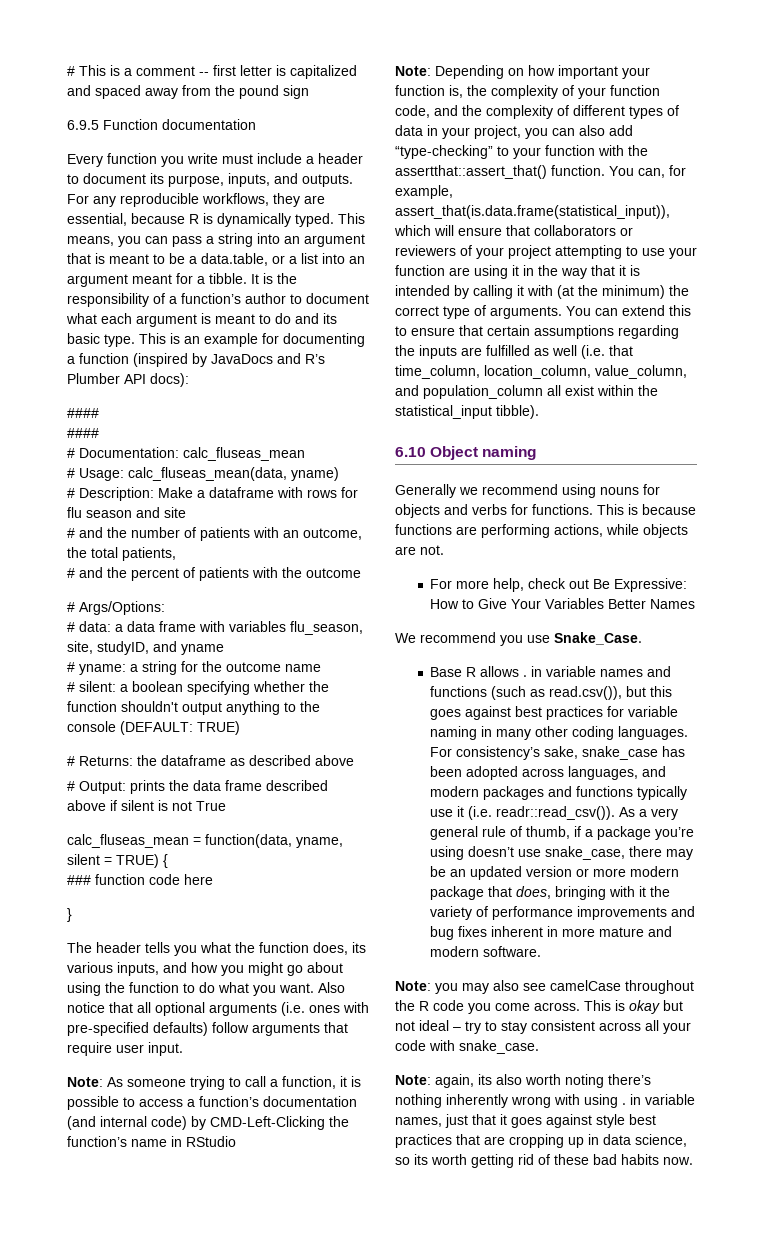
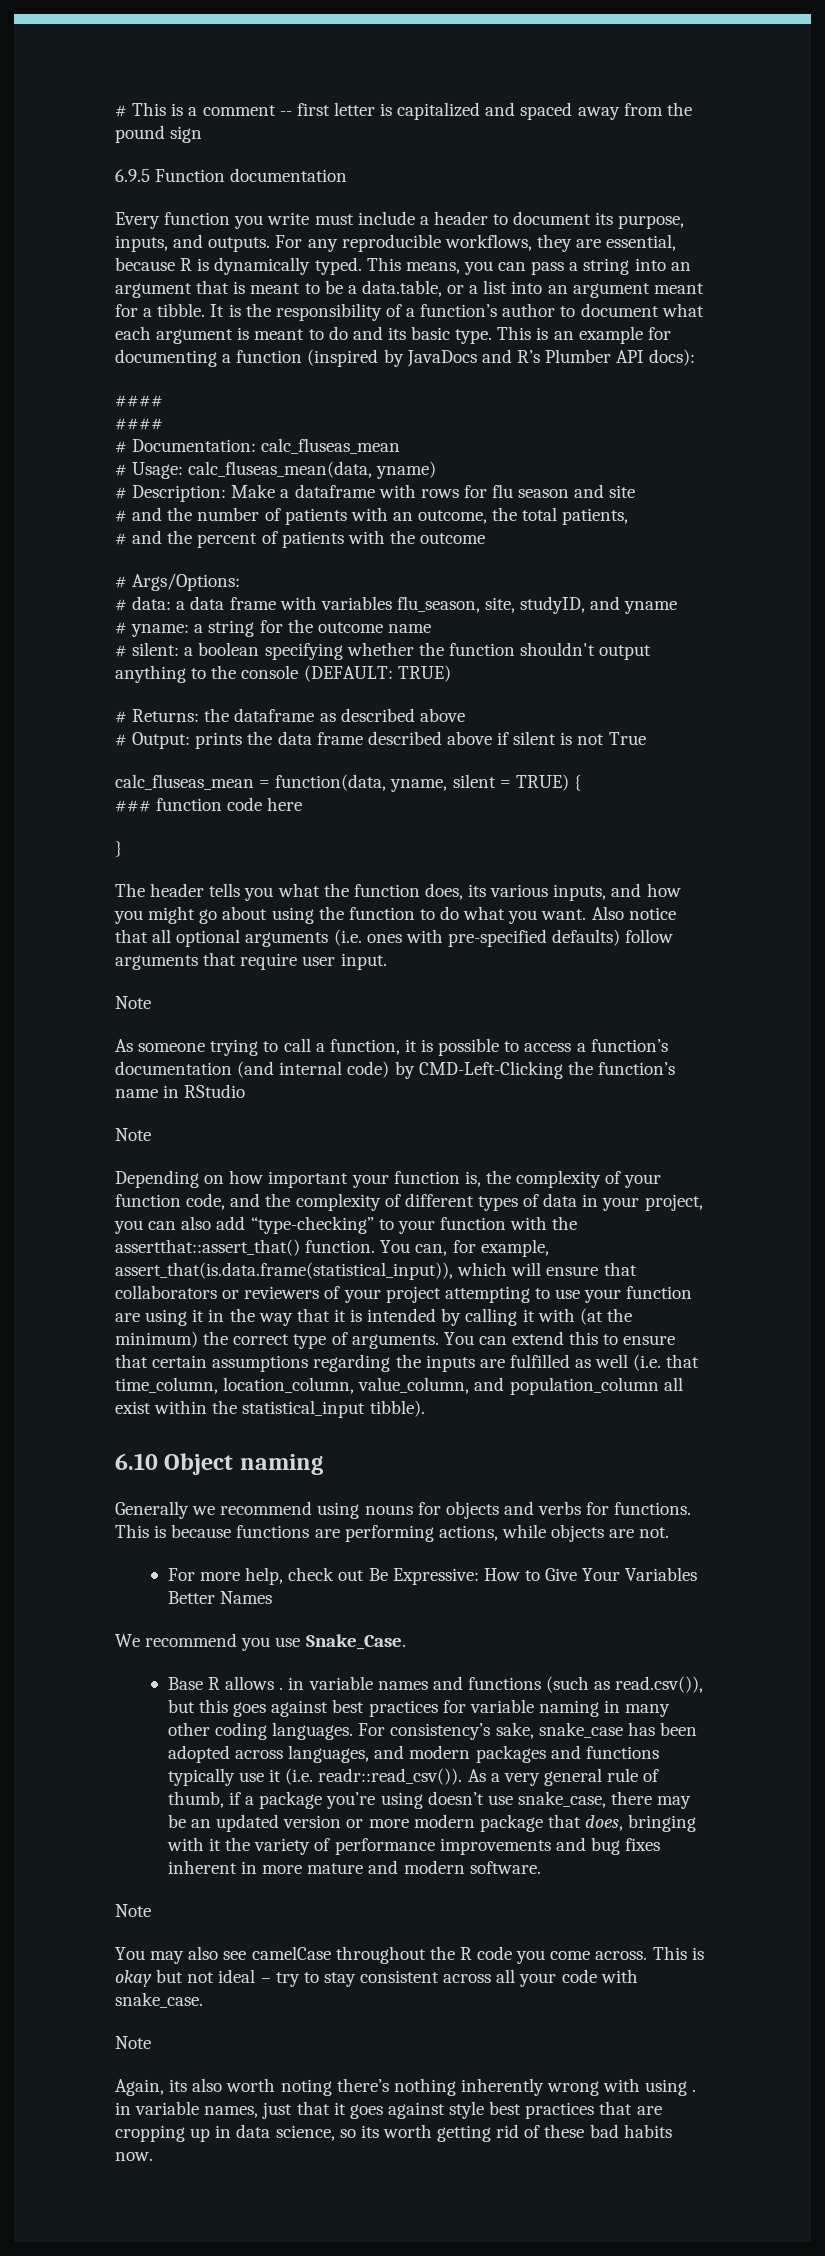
[67,1077,103,1087] Note: -> [115,996,151,1009] Note //
[395,66,431,76] Note: -> [115,1128,151,1141] Note //
[395,981,458,994] Note: you -> [115,1904,151,1917] [115,1947,145,1960] Note // You
[395,1074,474,1088] Note: again, -> [115,2036,151,2049] [115,2079,164,2096] Note // Again,

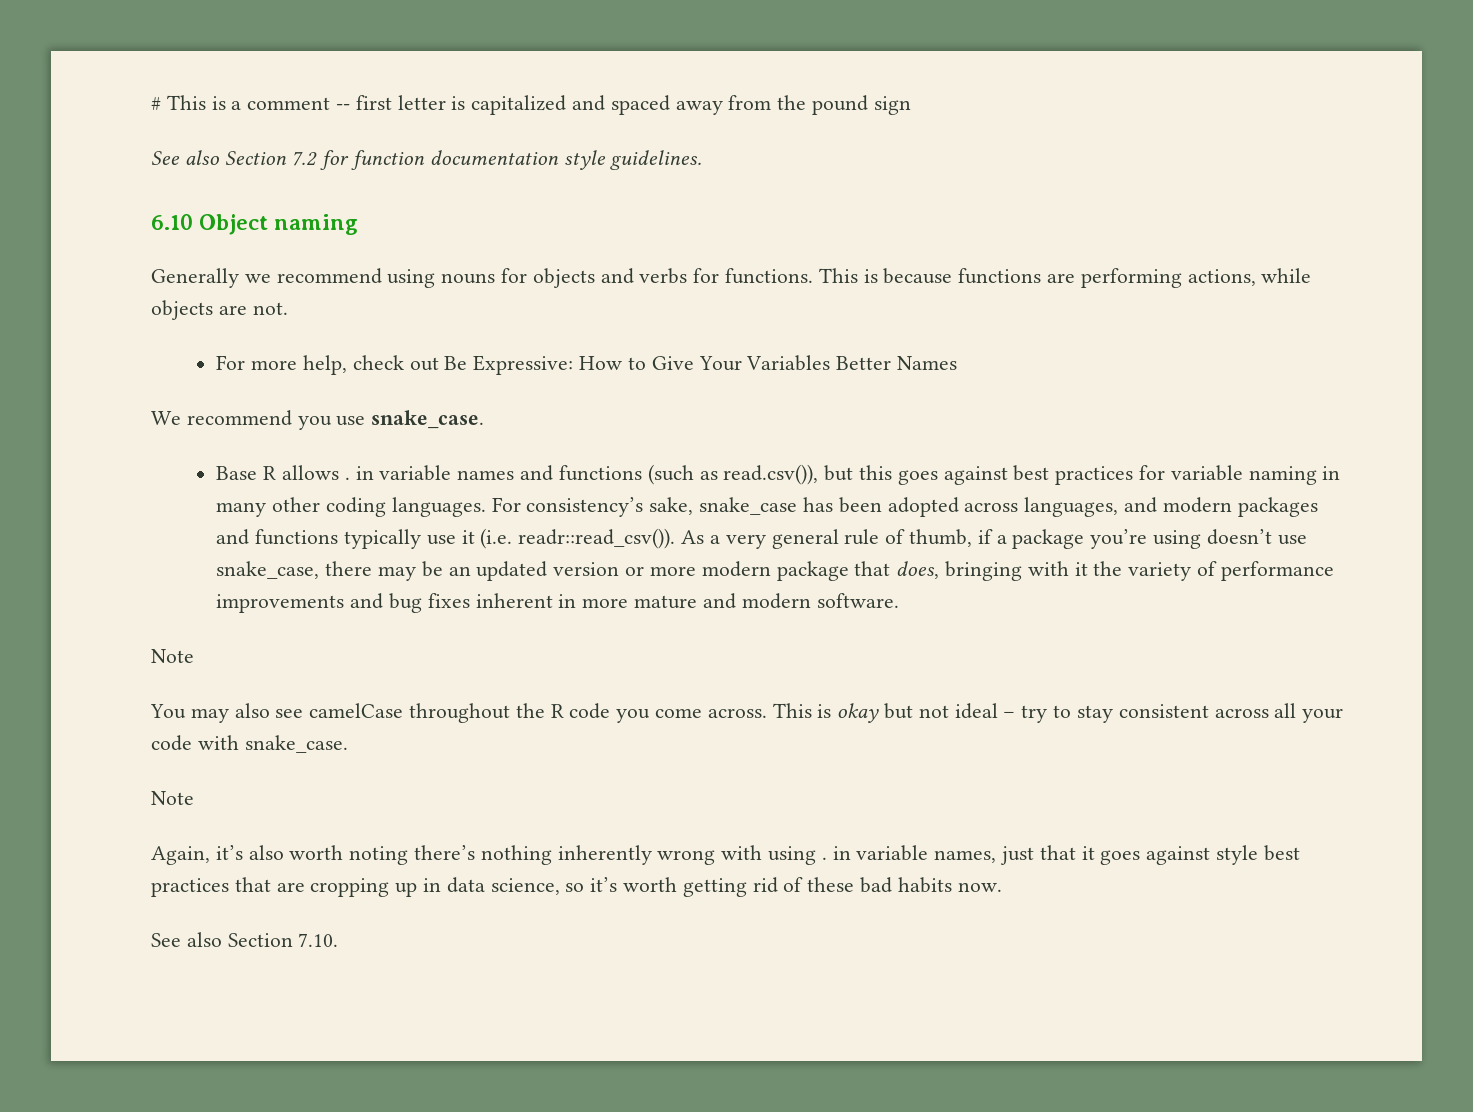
[115,168,348,182] [115,211,685,229] [115,234,677,252] [115,257,691,275] [115,280,704,298] [115,303,704,321] [115,326,671,344] [115,349,696,367] [115,395,163,407] [115,418,163,430] [115,438,401,454] [115,461,437,479] [115,484,636,502] [115,507,629,525] [115,530,486,548] [115,573,241,591] [115,596,678,614] [115,619,431,637] [115,642,652,660] [115,665,451,683] [115,708,465,723] [115,731,646,749] [115,774,581,792] [115,797,303,812] [115,841,122,857] [115,883,681,901] [114,906,676,924] [115,929,674,947] [115,952,387,970] [115,996,151,1009] [115,1038,668,1056] [115,1061,675,1079] [115,1084,246,1098] [115,1128,151,1141] [115,1170,662,1188] [115,1193,703,1211] [114,1216,578,1234] [115,1239,549,1257] [115,1262,637,1280] [115,1285,693,1303] [115,1308,632,1326] [115,1331,676,1349] [115,1354,700,1372] [115,1377,683,1395] [115,1400,425,1418] 6.9.5 Function documentation // Every function you write must include a header to document its purpose, inputs, and outputs. For any reproducible workflows, they are essential, because R is dynamically typed. This means, you can pass a string into an argument that is meant to be a data.table, or a list into an argument meant for a tibble. It is the responsibility of a function’s author to document what each argument is meant to do and its basic type. This is an example for documenting a function (inspired by JavaDocs and R’s Plumber API docs): // #### // #### // # Documentation: calc_fluseas_mean // # Usage: calc_fluseas_mean(data, yname) // # Description: Make a dataframe with rows for flu season and site // # and the number of patients with an outcome, the total patients, // # and the percent of patients with the outcome // # Args/Options: // # data: a data frame with variables flu_season, site, studyID, and yname // # yname: a string for the outcome name // # silent: a boolean specifying whether the function shouldn't output anything to the console (DEFAULT: TRUE) // # Returns: the dataframe as described above // # Output: prints the data frame described above if silent is not True // calc_fluseas_mean = function(data, yname, silent = TRUE) { // ### function code here // } // The header tells you what the function does, its various inputs, and how you might go about using the function to do what you want. Also notice that all optional arguments (i.e. ones with pre-specified defaults) follow arguments that require user input. // Note // As someone trying to call a function, it is possible to access a function’s documentation (and internal code) by CMD-Left-Clicking the function’s name in RStudio // Note // Depending on how important your function is, the complexity of your function code, and the complexity of different types of data in your project, you can also add “type-checking” to your function with the assertthat::assert_that() function. You can, for example, assert_that(is.data.frame(statistical_input)), which will ensure that collaborators or reviewers of your project attempting to use your function are using it in the way that it is intended by calling it with (at the minimum) the correct type of arguments. You can extend this to ensure that certain assumptions regarding the inputs are fulfilled as well (i.e. that time_column, location_column, value_column, and population_column all exist within the statistical_input tibble). -> [151,150,703,170] See also Section 7.2 for function documentation style guidelines.
[305,1634,406,1650] Snake_Case. -> [371,410,485,429] snake_case.
[169,2079,188,2092] its -> [215,845,243,860] it’s
[360,2125,379,2138] its -> [590,877,618,892] it’s
(153, 2156) none -> [151,932,339,947] // See also Section 7.10.

